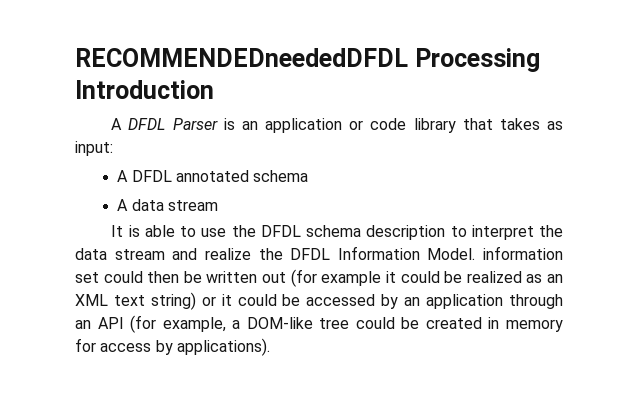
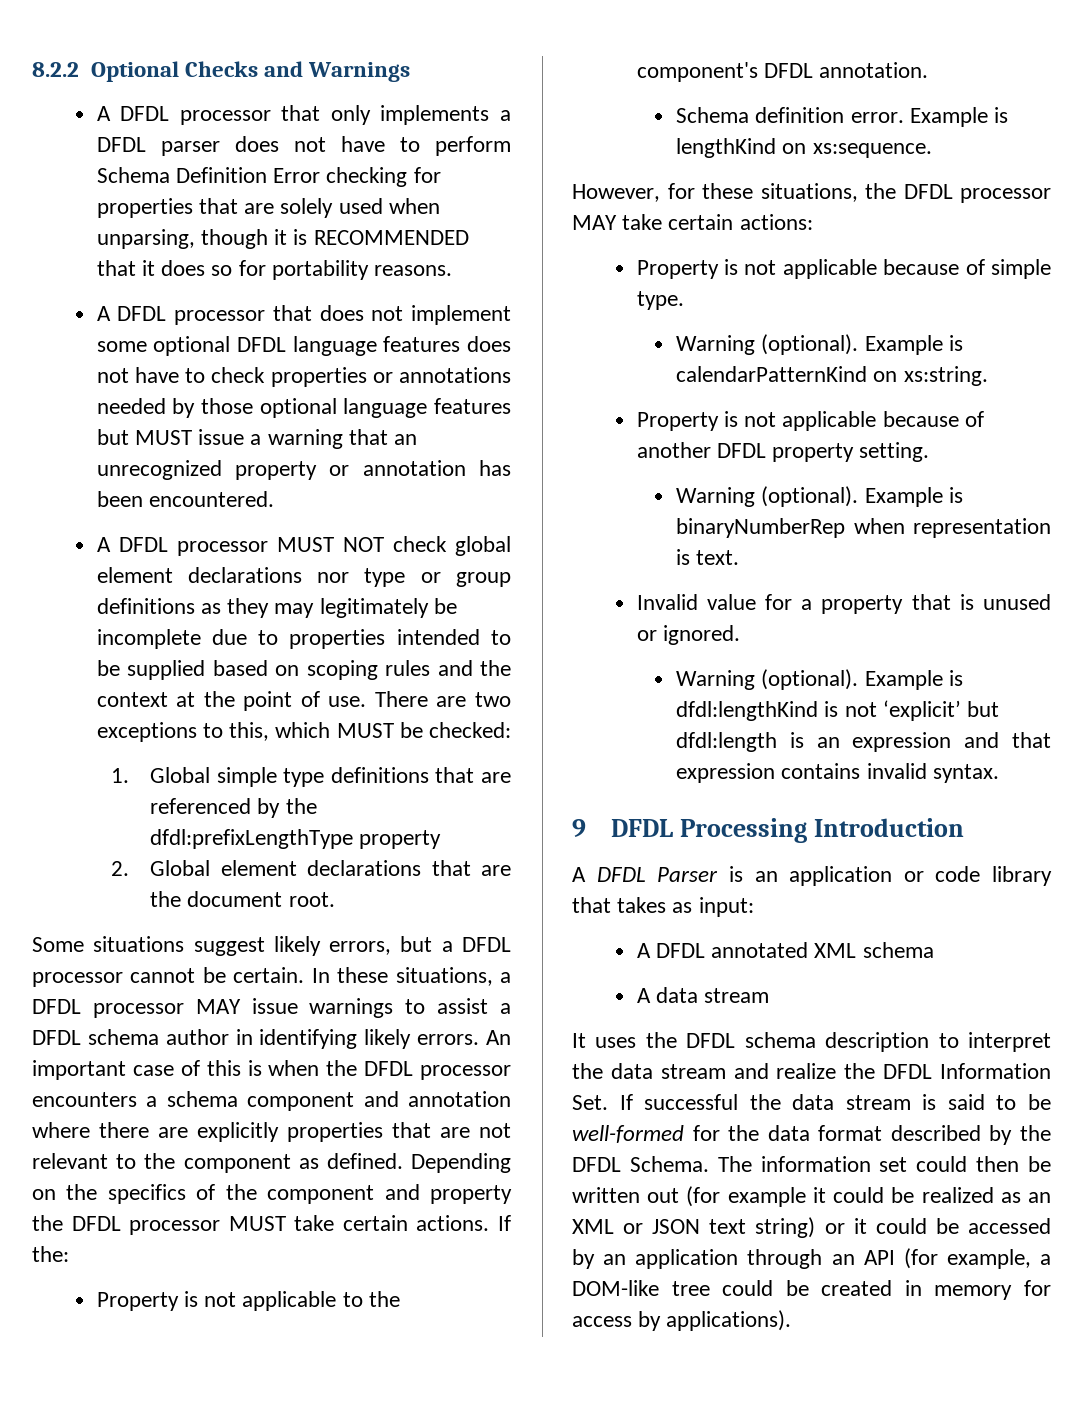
[75,48,408,67] RECOMMENDEDneededDFDL -> [32,61,411,82] [96,105,511,125] [96,136,512,156] [96,167,441,187] [96,198,440,218] [96,229,469,249] [96,260,452,280] [96,305,512,325] [96,336,512,356] [96,367,511,387] [96,398,512,418] [96,429,417,449] [96,460,511,480] [96,491,274,507] [96,536,511,556] [96,567,511,587] [96,598,457,618] [96,629,511,649] [96,660,512,680] [96,691,511,711] [96,722,511,742] [110,767,512,787] [150,798,317,818] [150,829,442,849] [110,860,511,876] [150,891,335,907] [32,936,511,956] [32,967,512,987] [32,998,511,1018] [32,1029,511,1049] [32,1060,511,1080] [32,1091,511,1111] [32,1122,511,1142] [32,1153,512,1173] [32,1184,512,1204] [32,1215,511,1235] [32,1246,69,1262] [96,1291,400,1311] [636,62,929,82] [676,107,1008,127] [676,138,932,158] [572,183,1051,203] [572,214,813,230] [636,259,1051,279] [636,291,684,310] [676,334,963,355] [676,366,988,386] [636,411,984,431] [636,442,930,462] [676,486,963,507] [676,518,1051,538] [676,549,740,565] [636,594,1051,614] [636,625,740,645] [676,669,963,690] [676,700,999,721] [676,732,1051,752] [676,763,999,783] [572,819,674,837] 8.2.2 Optional Checks and Warnings // A DFDL processor that only implements a DFDL parser does not have to perform Schema Definition Error checking for properties that are solely used when unparsing, though it is RECOMMENDED that it does so for portability reasons. // A DFDL processor that does not implement some optional DFDL language features does not have to check properties or annotations needed by those optional language features but MUST issue a warning that an unrecognized property or annotation has been encountered. // A DFDL processor MUST NOT check global element declarations nor type or group definitions as they may legitimately be incomplete due to properties intended to be supplied based on scoping rules and the context at the point of use. There are two exceptions to this, which MUST be checked: // 1. Global simple type definitions that are referenced by the dfdl:prefixLengthType property // 2. Global element declarations that are the document root. // Some situations suggest likely errors, but a DFDL processor cannot be certain. In these situations, a DFDL processor MAY issue warnings to assist a DFDL schema author in identifying likely errors. An important case of this is when the DFDL processor encounters a schema component and annotation where there are explicitly properties that are not relevant to the component as defined. Depending on the specifics of the component and property the DFDL processor MUST take certain actions. If the: // Property is not applicable to the component's DFDL annotation. // Schema definition error. Example is lengthKind on xs:sequence. // However, for these situations, the DFDL processor MAY take certain actions: // Property is not applicable because of simple type. // Warning (optional). Example is calendarPatternKind on xs:string. // Property is not applicable because of another DFDL property setting. // Warning (optional). Example is binaryNumberRep when representation is text. // Invalid value for a property that is unused or ignored. // Warning (optional). Example is dfdl:lengthKind is not ‘explicit’ but dfdl:length is an expression and that expression contains invalid syntax. // 9 DFDL
(249, 176) none -> [814,943,857,958] XML
[128,225,227,237] is able to use -> [595,1037,637,1048] uses
[427,248,476,260] Model. -> [572,1094,1051,1110] [572,1125,1051,1145] [572,1156,752,1172] Set. If successful the data stream is said to be well-formed for the data format described by the DFDL Schema. The
(108, 300) none -> [623,1219,701,1234] or JSON

